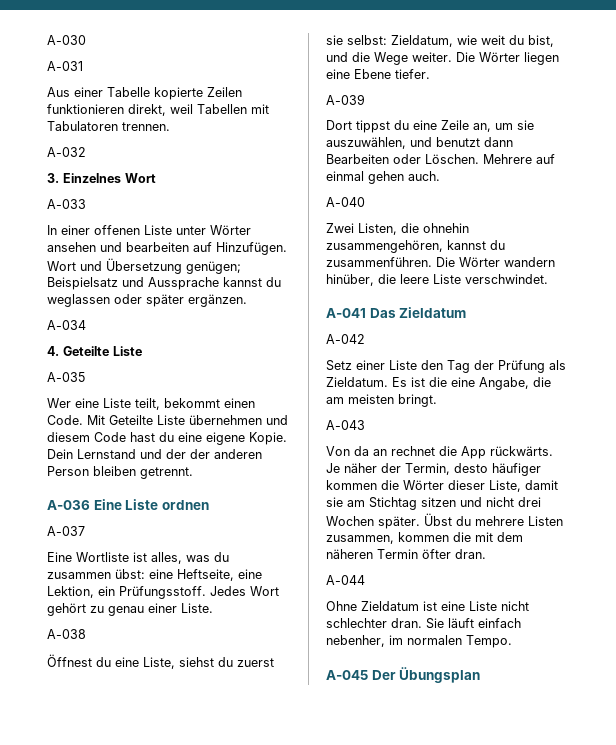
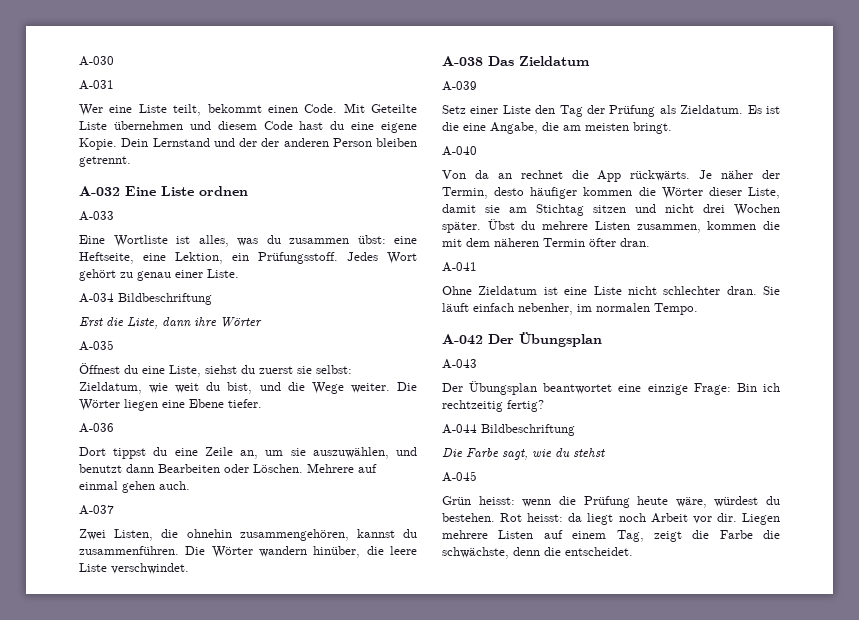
[47,87,242,100] [47,104,269,116] [47,121,170,131] [47,147,86,157] [47,173,156,183] [47,199,86,209] [47,225,251,235] [47,242,287,255] [47,258,241,274] [47,277,281,290] [47,294,247,307] [47,320,86,330] [47,346,142,356] [47,372,85,382] // Aus einer Tabelle kopierte Zeilen funktionieren direkt, weil Tabellen mit Tabulatoren trennen. // A-032 // 3. Einzelnes Wort // A-033 // In einer offenen Liste unter Wörter ansehen und bearbeiten auf Hinzufügen. Wort und Übersetzung genügen; Beispielsatz und Aussprache kannst du weglassen oder später ergänzen. // A-034 // 4. Geteilte Liste // A-035 -> (114, 85) none
[47,500,90,510] A-036 -> [79,186,120,196] A-032
[47,526,85,536] A-037 -> [79,211,114,221] A-033
[47,629,86,639] A-038 -> [79,293,212,305] [79,317,262,329] [79,340,114,351] A-034 Bildbeschriftung // Erst die Liste, dann ihre Wörter // A-035
[326,94,365,105] A-039 -> [79,423,114,433] A-036
[326,197,365,207] A-040 -> [79,505,114,515] A-037
[326,308,366,318] A-041 -> [442,56,483,66] A-038
[326,334,365,344] A-042 -> [442,81,477,91] A-039
[326,420,365,430] A-043 -> [442,146,477,156] A-040
[326,575,365,585] A-044 -> [442,262,477,272] A-041
[326,667,481,683] A-045 Der Übungsplan -> [442,332,602,347] [442,359,477,369] [442,381,780,395] [442,400,544,412] [442,424,575,436] [442,448,605,460] [442,471,477,482] [442,496,780,508] [442,513,780,525] [442,530,780,542] [442,547,633,559] A-042 Der Übungsplan // A-043 // Der Übungsplan beantwortet eine einzige Frage: Bin ich rechtzeitig fertig? // A-044 Bildbeschriftung // Die Farbe sagt, wie du stehst // A-045 // Grün heisst: wenn die Prüfung heute wäre, würdest du bestehen. Rot heisst: da liegt noch Arbeit vor dir. Liegen mehrere Listen auf einem Tag, zeigt die Farbe die schwächste, denn die entscheidet.

